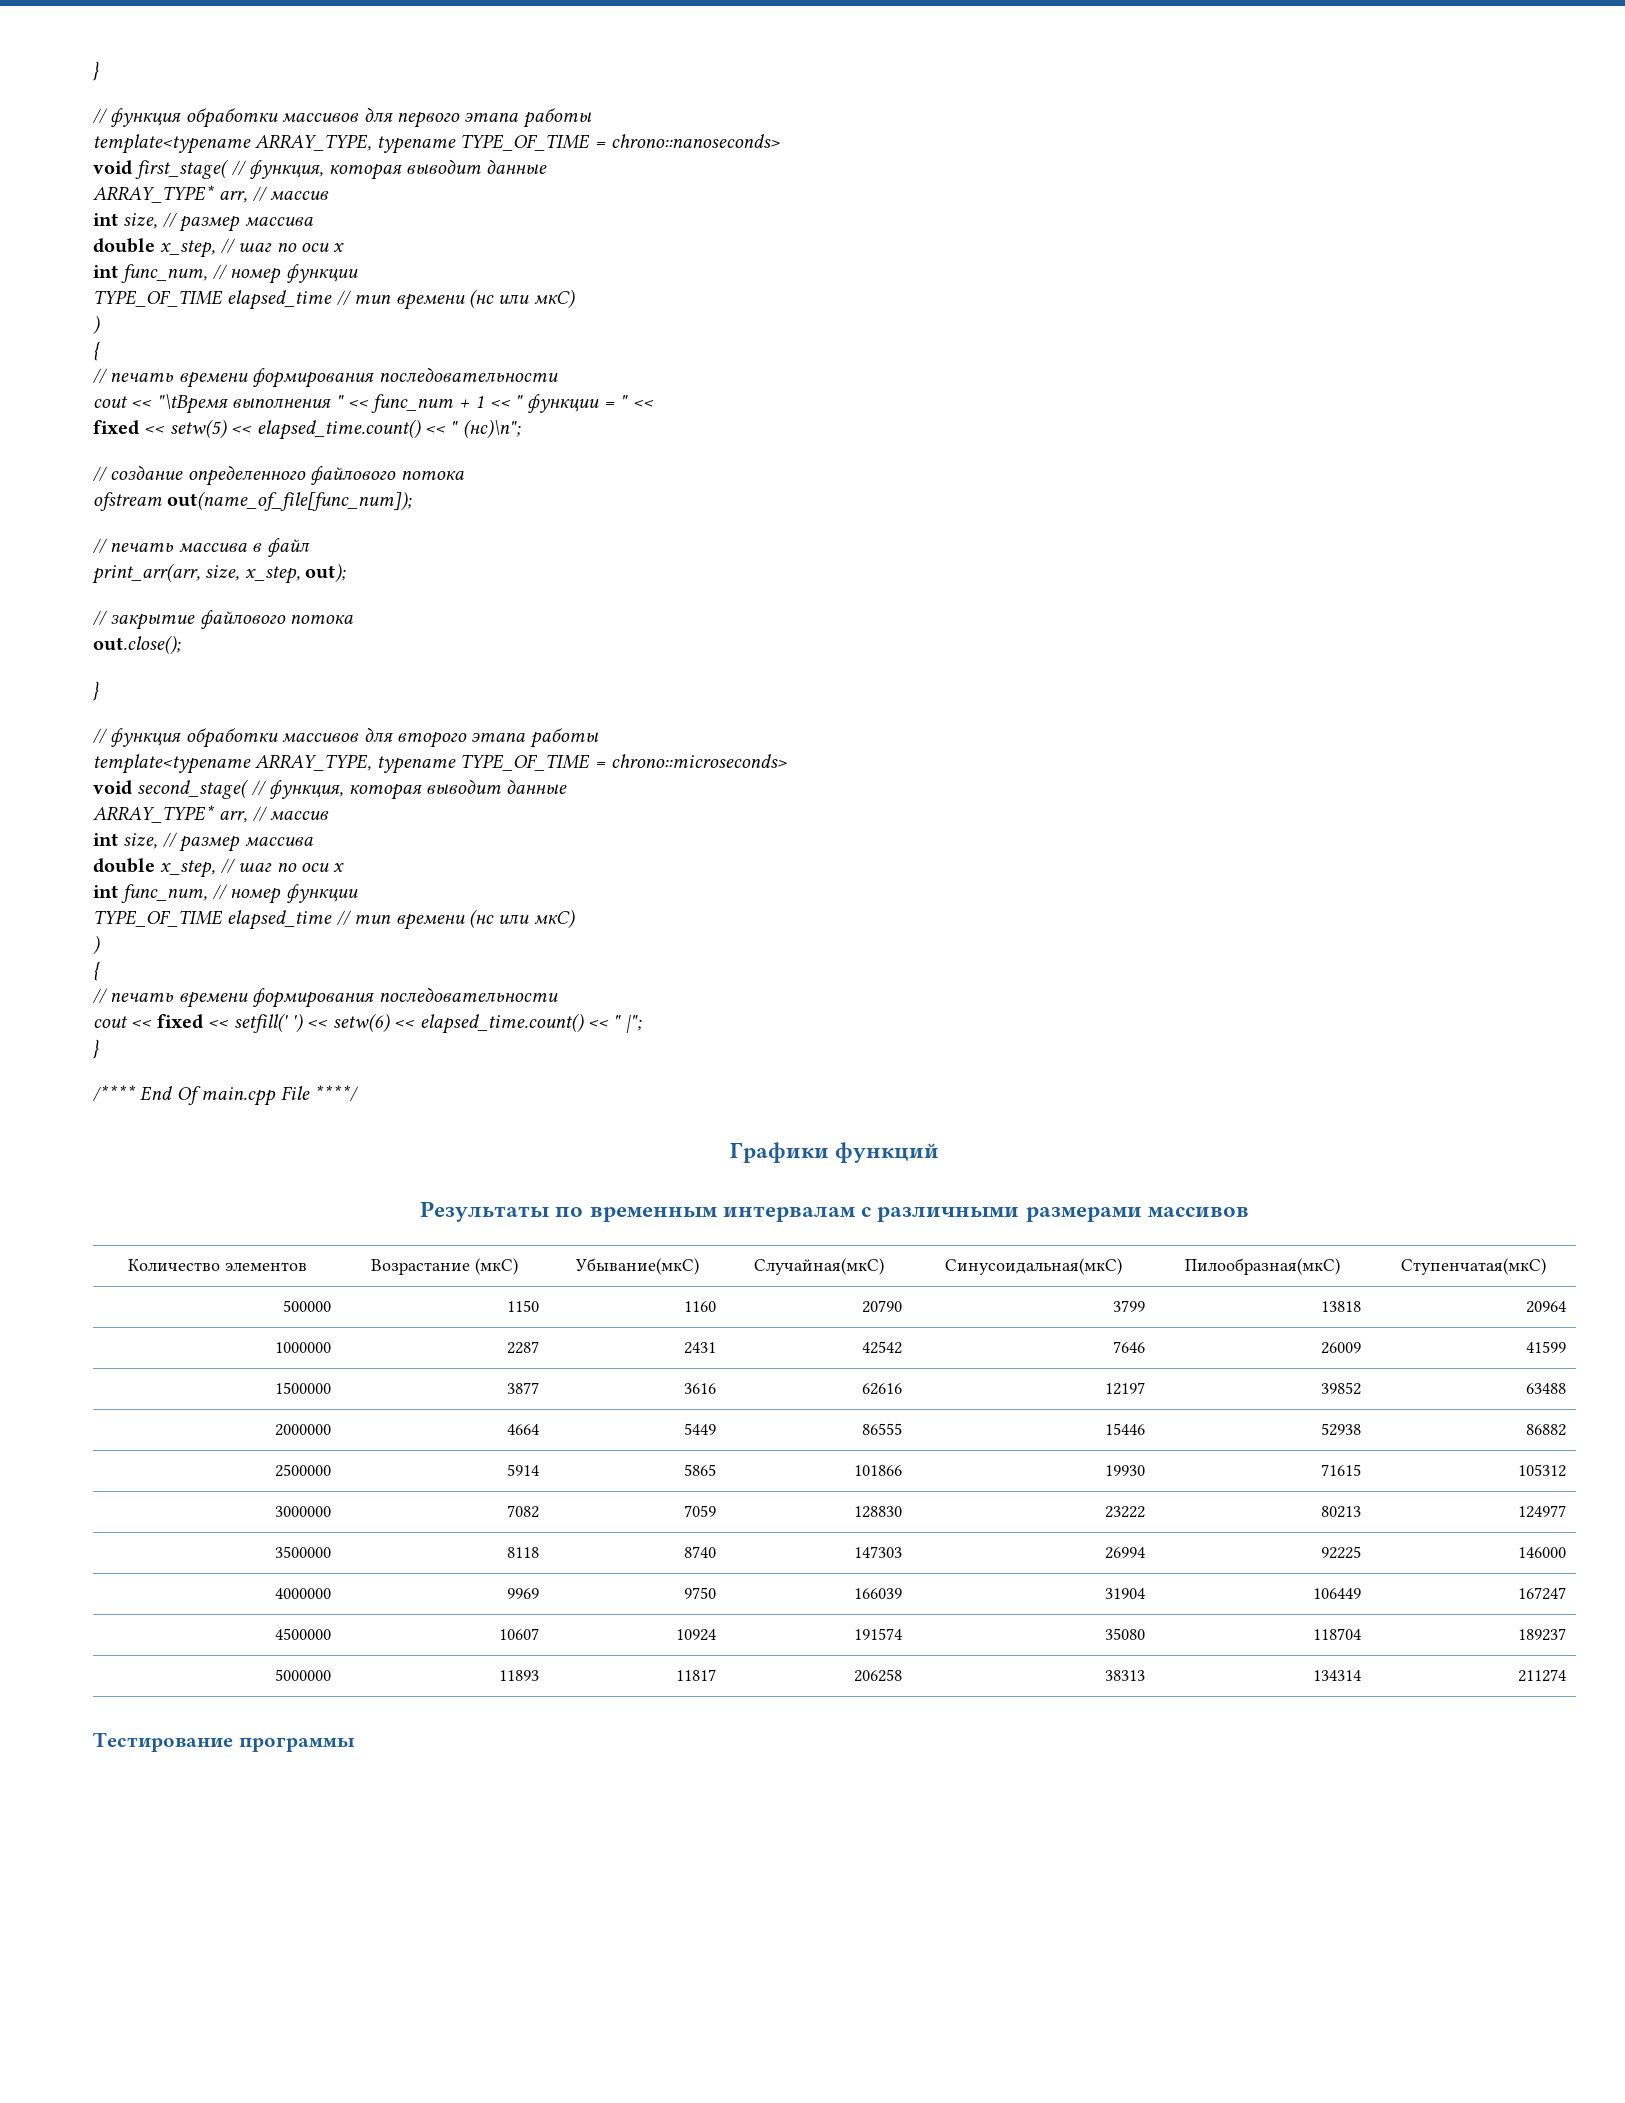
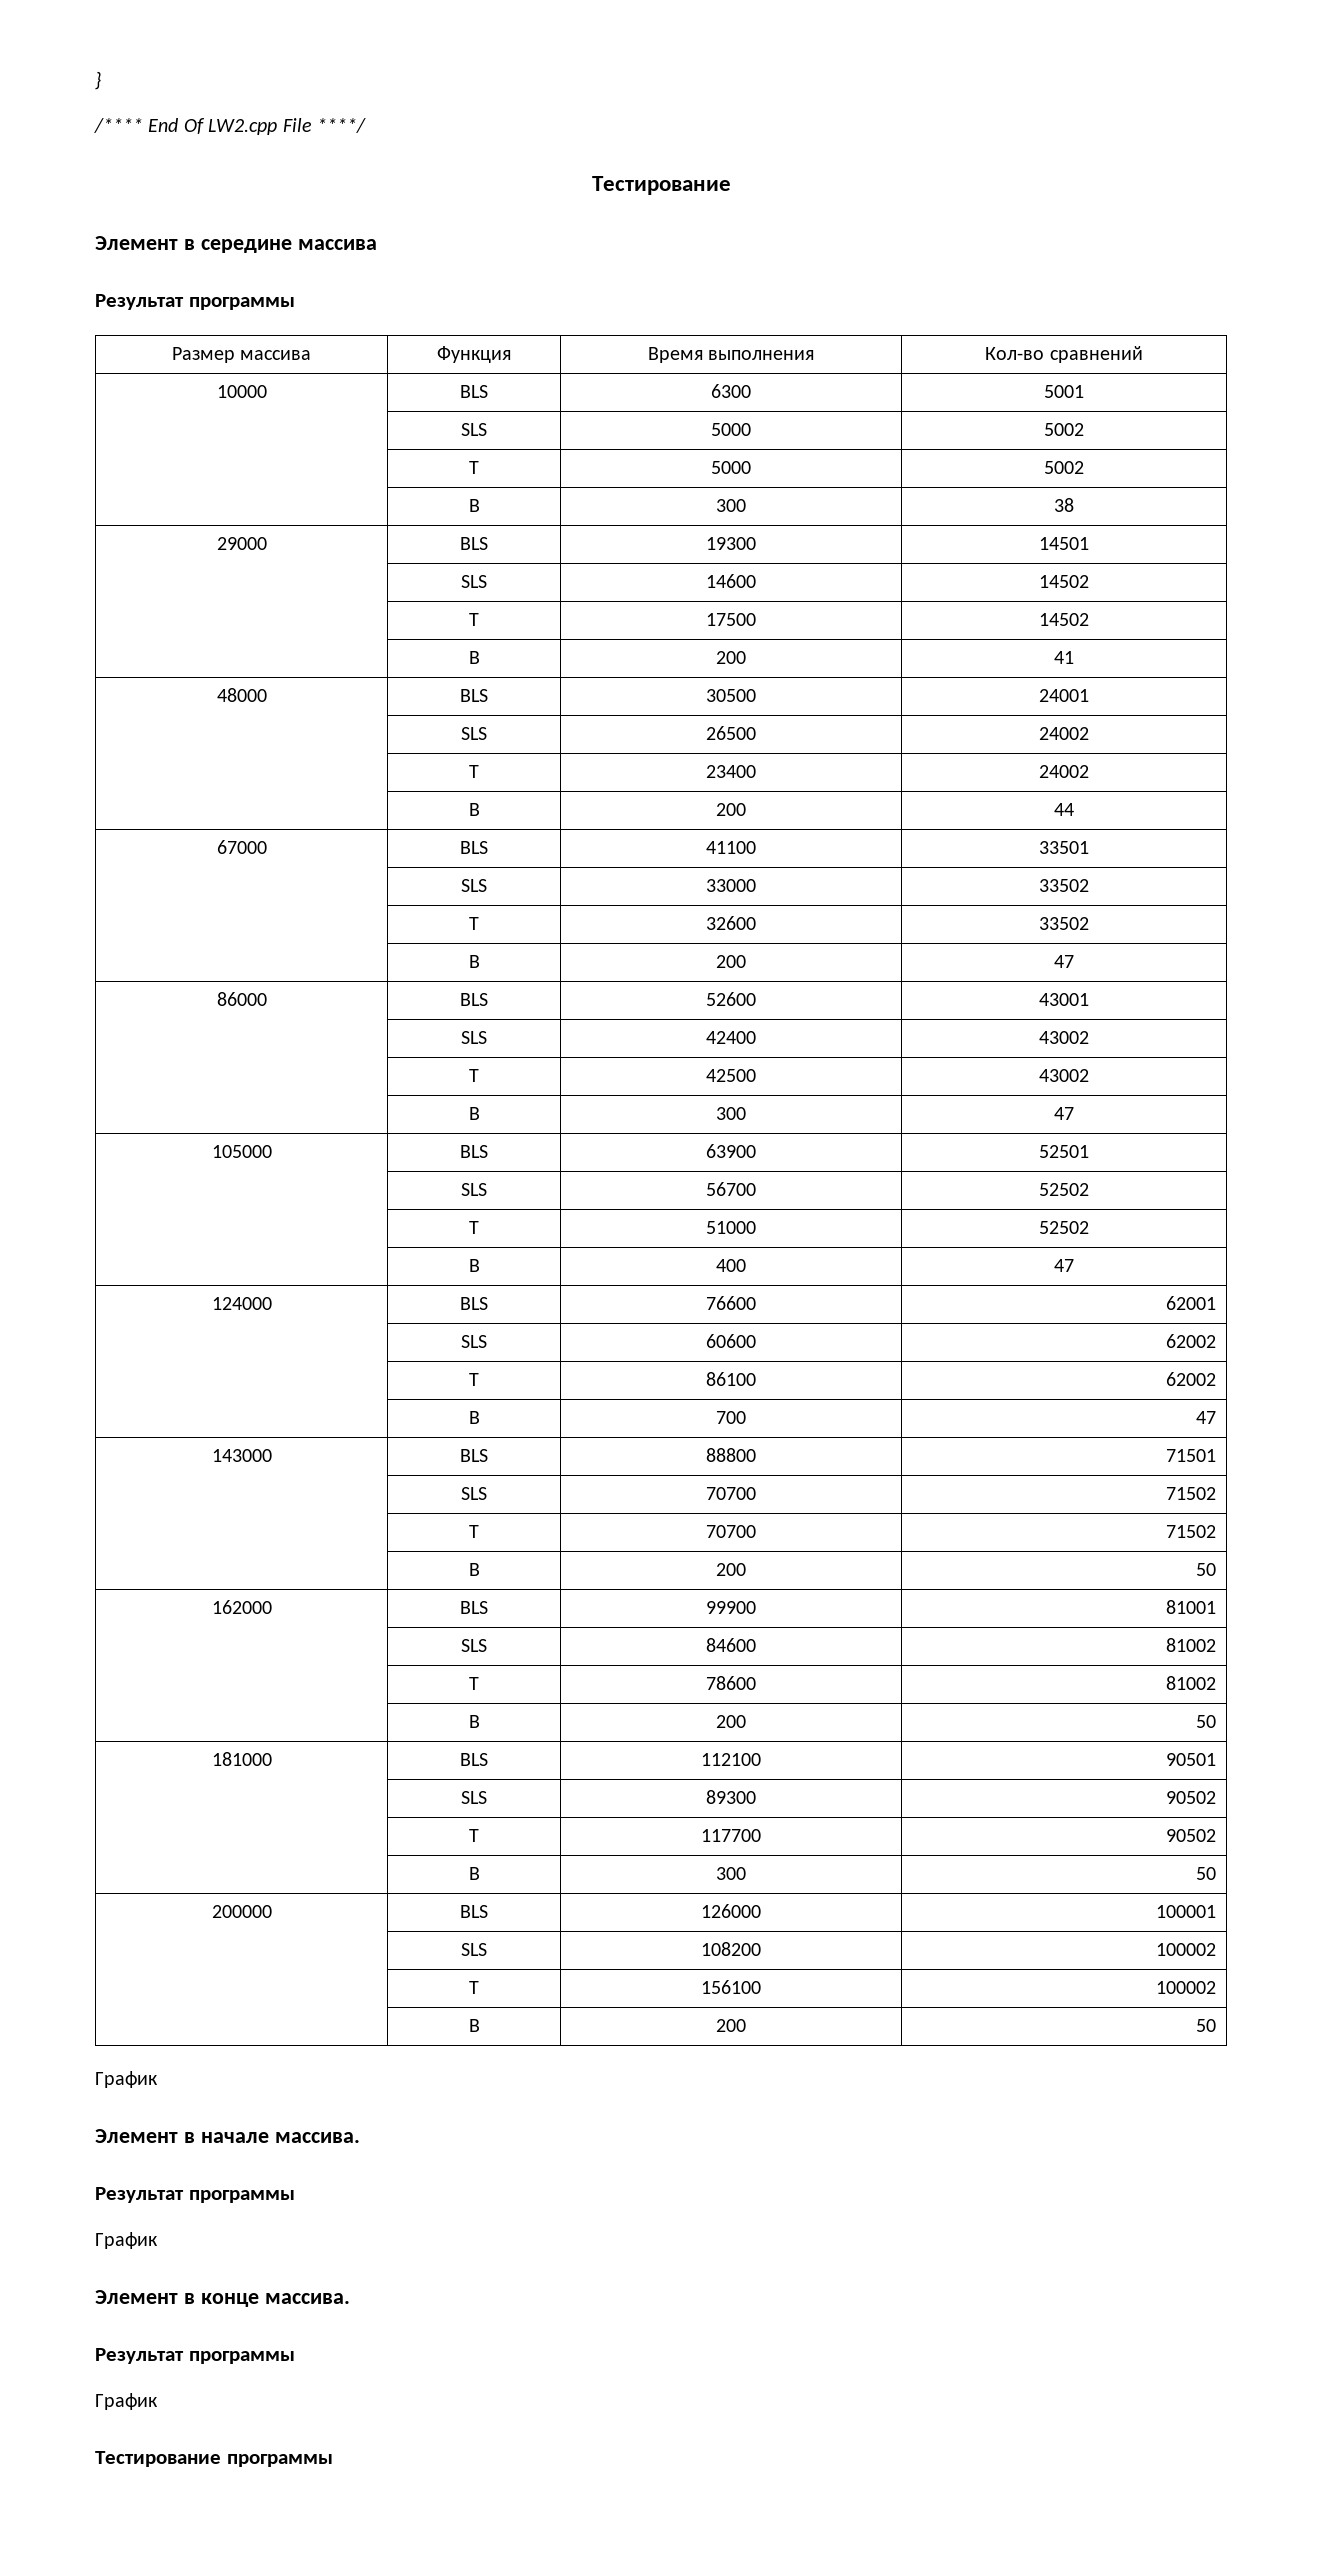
[92,61,99,81] [93,107,592,128] [93,134,780,154] [93,159,548,180] [93,185,330,203] [93,212,313,232] [93,238,345,258] [93,264,358,284] [93,289,575,310] [93,315,100,335] [93,341,101,361] [93,367,558,388] [93,394,654,414] [93,419,521,440] [93,465,464,486] [93,491,413,511] [93,538,310,557] [92,563,347,584] [93,610,354,630] [93,635,181,655] [92,681,99,701] [93,727,599,748] [93,754,787,774] [93,779,568,800] [93,805,330,823] [93,832,313,852] [93,858,345,878] [93,884,358,904] [93,909,575,930] [93,935,100,955] [93,961,101,981] [93,987,558,1008] [93,1013,642,1034] [92,1039,99,1059] } // // функция обработки массивов для первого этапа работы // template<typename ARRAY_TYPE, typename TYPE_OF_TIME = chrono::nanoseconds> // void first_stage( // функция, которая выводит данные // ARRAY_TYPE* arr, // массив // int size, // размер массива // double x_step, // шаг по оси х // int func_num, // номер функции // TYPE_OF_TIME elapsed_time // тип времени (нс или мкС) // ) // { // // печать времени формирования последовательности // cout << "\tВремя выполнения " << func_num + 1 << " функции = " << // fixed << setw(5) << elapsed_time.count() << " (нс)\n"; // // создание определенного файлового потока // ofstream out(name_of_file[func_num]); // // печать массива в файл // print_arr(arr, size, x_step, out); // // закрытие файлового потока // out.close(); // } // // функция обработки массивов для второго этапа работы // template<typename ARRAY_TYPE, typename TYPE_OF_TIME = chrono::microseconds> // void second_stage( // функция, которая выводит данные // ARRAY_TYPE* arr, // массив // int size, // размер массива // double x_step, // шаг по оси х // int func_num, // номер функции // TYPE_OF_TIME elapsed_time // тип времени (нс или мкС) // ) // { // // печать времени формирования последовательности // cout << fixed << setfill(' ') << setw(6) << elapsed_time.count() << " |"; // } -> [95,71,101,90] }
[201,1087,277,1106] main.cpp -> [208,119,278,135] LW2.cpp
[729,1142,940,1163] [420,1201,1249,1222] [127,1259,307,1271] [371,1258,518,1275] [574,1258,699,1275] [753,1258,884,1275] [944,1258,1122,1275] [1185,1258,1340,1275] [1400,1258,1546,1275] [283,1300,332,1312] [507,1300,540,1312] [684,1301,717,1312] [862,1300,903,1313] [1113,1300,1146,1312] [1321,1301,1362,1312] [1526,1301,1567,1313] [275,1342,332,1353] [507,1341,540,1354] [684,1342,717,1354] [862,1341,903,1354] [1113,1341,1146,1353] [1321,1342,1362,1354] [1526,1341,1567,1353] [275,1382,332,1394] [507,1382,540,1394] [684,1383,717,1394] [862,1383,903,1395] [1105,1382,1146,1395] [1321,1382,1362,1395] [1526,1383,1567,1394] [275,1424,332,1436] [507,1424,540,1435] [684,1423,717,1435] [862,1423,903,1435] [1105,1423,1146,1435] [1321,1423,1362,1436] [1526,1424,1567,1436] [275,1464,332,1477] [507,1464,540,1476] [684,1464,717,1476] [854,1465,903,1476] [1105,1465,1146,1476] [1321,1464,1362,1476] [1518,1464,1567,1477] [275,1506,332,1517] [507,1505,540,1518] [684,1505,717,1517] [854,1506,903,1518] [1105,1506,1146,1518] [1321,1506,1362,1518] [1518,1505,1567,1518] [275,1546,332,1558] [507,1547,540,1558] [684,1546,717,1558] [854,1546,903,1558] [1105,1547,1146,1559] [1321,1546,1362,1559] [1518,1547,1567,1558] [275,1588,332,1599] [507,1588,540,1599] [684,1587,717,1599] [854,1588,903,1599] [1105,1588,1146,1599] [1313,1588,1362,1599] [1518,1587,1567,1600] [275,1628,332,1640] [499,1628,540,1640] [676,1629,717,1641] [854,1628,903,1640] [1105,1628,1146,1640] [1313,1628,1362,1640] [1518,1628,1567,1641] [275,1669,332,1681] [499,1670,540,1681] [676,1669,717,1681] [854,1669,903,1682] [1105,1670,1146,1681] [1313,1670,1362,1681] [1518,1669,1567,1682] Графики функций // Результаты по временным интервалам с различными размерами массивов // Количество элементов | Возрастание (мкС) | Убывание(мкС) | Случайная(мкС) | Синусоидальная(мкС) | Пилообразная(мкС) | Ступенчатая(мкС) // 500000 | 1150 | 1160 | 20790 | 3799 | 13818 | 20964 // 1000000 | 2287 | 2431 | 42542 | 7646 | 26009 | 41599 // 1500000 | 3877 | 3616 | 62616 | 12197 | 39852 | 63488 // 2000000 | 4664 | 5449 | 86555 | 15446 | 52938 | 86882 // 2500000 | 5914 | 5865 | 101866 | 19930 | 71615 | 105312 // 3000000 | 7082 | 7059 | 128830 | 23222 | 80213 | 124977 // 3500000 | 8118 | 8740 | 147303 | 26994 | 92225 | 146000 // 4000000 | 9969 | 9750 | 166039 | 31904 | 106449 | 167247 // 4500000 | 10607 | 10924 | 191574 | 35080 | 118704 | 189237 // 5000000 | 11893 | 11817 | 206258 | 38313 | 134314 | 211274 -> [591,176,731,195] [95,236,377,253] [95,294,295,310] [171,347,312,363] [437,346,511,363] [647,347,815,363] [985,346,1143,363] [216,385,267,398] [460,385,488,398] [711,384,751,398] [1044,385,1084,398] [461,423,487,436] [711,423,751,436] [1044,423,1084,436] [469,461,479,474] [711,461,751,474] [1044,461,1084,474] [468,499,480,512] [716,499,746,512] [1054,498,1074,512] [216,537,267,550] [460,537,488,550] [706,537,756,550] [1039,537,1089,550] [461,575,487,588] [706,574,756,588] [1039,575,1089,588] [469,613,479,626] [706,613,756,626] [1039,613,1089,626] [468,651,480,664] [716,651,746,664] [1054,651,1074,664] [216,688,267,702] [460,689,488,702] [706,689,756,702] [1039,689,1089,702] [461,727,487,740] [706,726,756,740] [1039,727,1089,740] [469,765,479,778] [706,765,756,778] [1039,765,1089,778] [468,803,480,816] [716,803,746,816] [1054,803,1074,816] [216,840,267,854] [460,841,488,854] [706,841,756,854] [1039,841,1089,854] [461,879,487,892] [706,879,756,892] [1039,879,1089,892] [469,917,479,930] [706,916,756,930] [1039,917,1089,930] [468,955,480,968] [716,955,746,968] [1054,955,1074,968] [216,992,267,1006] [460,993,488,1006] [706,992,756,1006] [1039,993,1089,1006] [461,1031,487,1044] [706,1031,756,1044] [1039,1031,1089,1044] [469,1069,479,1082] [706,1069,756,1082] [1039,1069,1089,1082] [468,1107,480,1120] [716,1107,746,1120] [1054,1107,1074,1120] [211,1145,272,1158] [460,1145,488,1158] [706,1144,756,1158] [1039,1145,1089,1158] [461,1183,487,1196] [706,1182,756,1196] [1039,1183,1089,1196] [469,1221,479,1234] [706,1221,756,1234] [1039,1221,1089,1234] [468,1259,480,1272] [716,1259,746,1272] [1054,1259,1074,1272] [211,1297,272,1310] [460,1297,488,1310] [706,1296,756,1310] [1165,1296,1216,1310] [461,1335,487,1348] [706,1334,756,1348] [1165,1334,1216,1348] [469,1373,479,1386] [706,1372,756,1386] [1165,1372,1216,1386] [468,1411,480,1424] [716,1411,746,1424] [1195,1411,1216,1424] [211,1449,272,1462] [460,1449,488,1462] [706,1448,756,1462] [1165,1449,1216,1462] [461,1487,487,1500] [706,1487,756,1500] [1165,1487,1216,1500] [469,1525,479,1538] [706,1525,756,1538] [1165,1525,1216,1538] [468,1563,480,1576] [716,1563,746,1576] [1195,1563,1216,1576] [211,1600,272,1614] [460,1601,488,1614] [706,1601,756,1614] [1165,1600,1216,1614] [461,1639,487,1652] [706,1638,756,1652] [1165,1638,1216,1652] [469,1677,479,1690] [706,1676,756,1690] [1165,1676,1216,1690] [468,1715,480,1728] [716,1715,746,1728] [1195,1715,1216,1728] [211,1752,272,1766] [460,1753,488,1766] [701,1753,761,1766] [1165,1753,1216,1766] [461,1791,487,1804] [706,1790,756,1804] [1165,1791,1216,1804] [469,1829,479,1842] [701,1829,761,1842] [1165,1829,1216,1842] [468,1867,480,1880] [716,1867,746,1880] [1195,1867,1216,1880] [211,1905,272,1918] [460,1905,488,1918] [701,1904,761,1918] [1155,1905,1216,1918] [461,1943,487,1956] [701,1942,761,1956] [1155,1943,1216,1956] [469,1981,479,1994] [701,1980,761,1994] [1155,1981,1216,1994] [468,2019,480,2032] [716,2019,746,2032] [1195,2019,1216,2032] [95,2071,158,2088] [95,2129,360,2143] [95,2187,295,2203] [95,2232,158,2249] [95,2290,350,2307] [95,2348,295,2364] [95,2393,158,2410] Тестирование // Элемент в середине массива // Результат программы // Размер массива | Функция | Время выполнения | Кол-во сравнений // 10000 | BLS | 6300 | 5001 // | SLS | 5000 | 5002 // | T | 5000 | 5002 // | B | 300 | 38 // 29000 | BLS | 19300 | 14501 // | SLS | 14600 | 14502 // | T | 17500 | 14502 // | B | 200 | 41 // 48000 | BLS | 30500 | 24001 // | SLS | 26500 | 24002 // | T | 23400 | 24002 // | B | 200 | 44 // 67000 | BLS | 41100 | 33501 // | SLS | 33000 | 33502 // | T | 32600 | 33502 // | B | 200 | 47 // 86000 | BLS | 52600 | 43001 // | SLS | 42400 | 43002 // | T | 42500 | 43002 // | B | 300 | 47 // 105000 | BLS | 63900 | 52501 // | SLS | 56700 | 52502 // | T | 51000 | 52502 // | B | 400 | 47 // 124000 | BLS | 76600 | 62001 // | SLS | 60600 | 62002 // | T | 86100 | 62002 // | B | 700 | 47 // 143000 | BLS | 88800 | 71501 // | SLS | 70700 | 71502 // | T | 70700 | 71502 // | B | 200 | 50 // 162000 | BLS | 99900 | 81001 // | SLS | 84600 | 81002 // | T | 78600 | 81002 // | B | 200 | 50 // 181000 | BLS | 112100 | 90501 // | SLS | 89300 | 90502 // | T | 117700 | 90502 // | B | 300 | 50 // 200000 | BLS | 126000 | 100001 // | SLS | 108200 | 100002 // | T | 156100 | 100002 // | B | 200 | 50 // График // Элемент в начале массива. // Результат программы // График // Элемент в конце массива. // Результат программы // График

